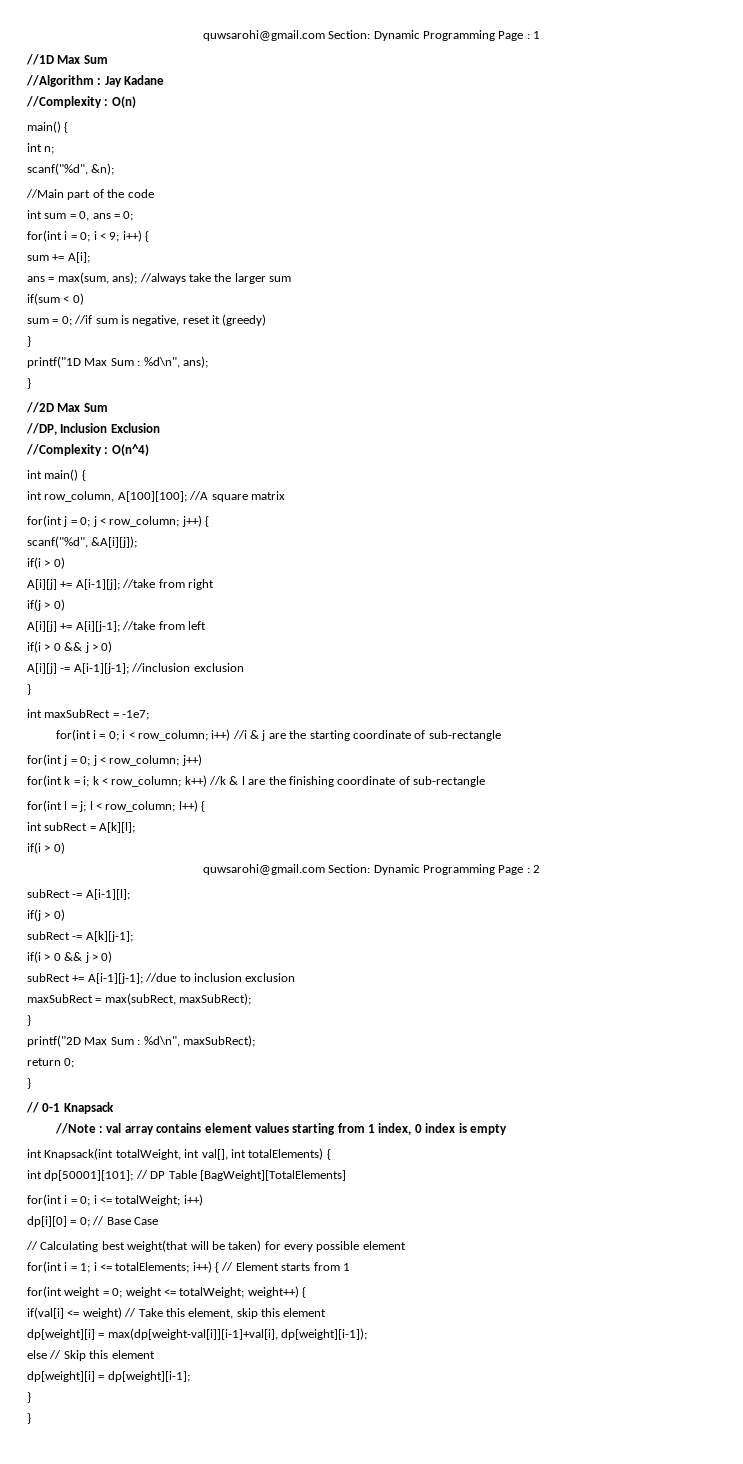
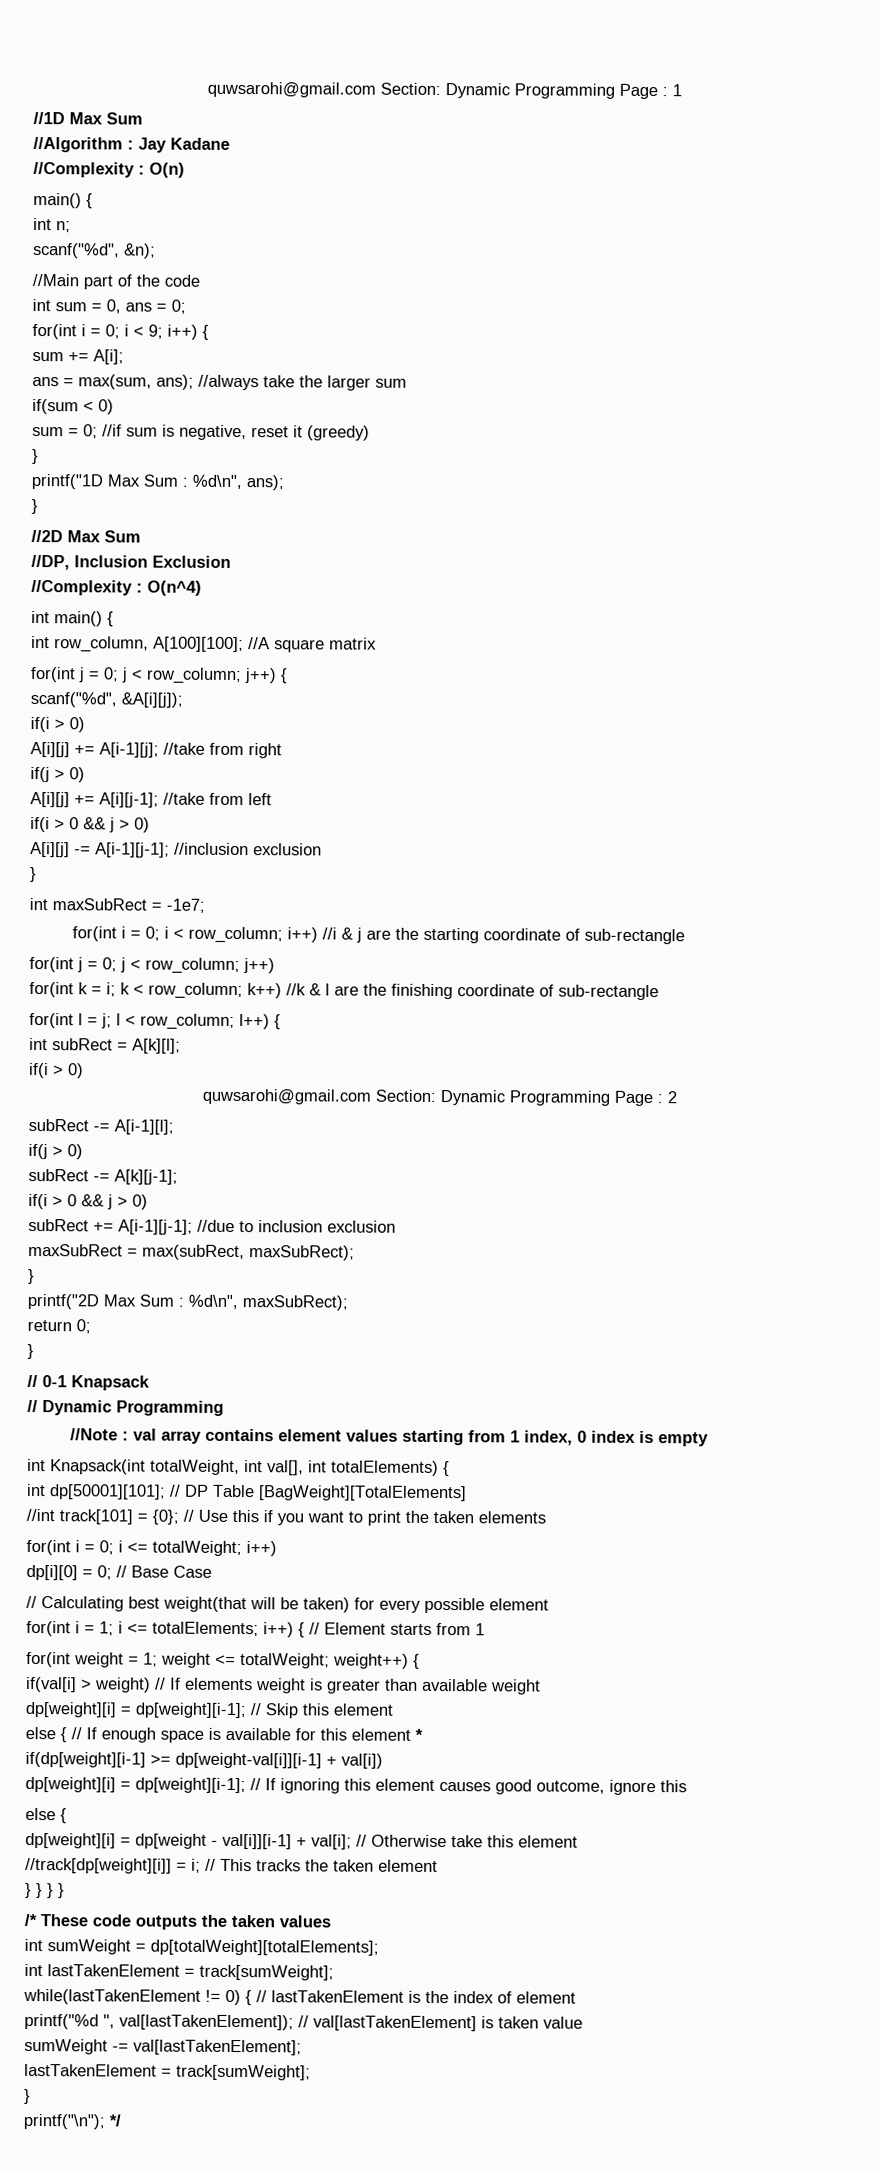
(114, 1108) none -> [27,1399,224,1416] // // Dynamic Programming
(346, 1175) none -> [26,1508,546,1526] // //int track[101] = {0}; // Use this if you want to print the taken elements
[112,1288,123,1298] 0; -> [143,1652,158,1667] 1;
[67,1310,80,1317] <= -> [81,1679,92,1690] >
[138,1308,327,1319] [27,1328,368,1340] [27,1350,47,1359] Take this element, skip this element // dp[weight][i] = max(dp[weight-val[i]][i-1]+val[i], dp[weight][i-1]); // else -> [170,1677,541,1695] [25,1701,246,1719] If elements weight is greater than available weight // dp[weight][i] = dp[weight][i-1];
[27,1371,190,1382] [27,1392,31,1403] [27,1413,31,1424] dp[weight][i] = dp[weight][i-1]; // } // } -> [25,1726,423,1743] [25,1751,383,1769] [25,1776,687,1796] [25,1807,67,1824] [25,1832,578,1850] [25,1857,438,1874] [25,1882,65,1899] [24,1913,331,1930] [24,1938,379,1956] [24,1963,334,1981] [23,1988,576,2006] [24,2013,583,2032] [24,2038,302,2056] [24,2063,311,2081] [24,2088,31,2105] [23,2113,121,2130] else { // If enough space is available for this element * // if(dp[weight][i-1] >= dp[weight-val[i]][i-1] + val[i]) // dp[weight][i] = dp[weight][i-1]; // If ignoring this element causes good outcome, ignore this // else { // dp[weight][i] = dp[weight - val[i]][i-1] + val[i]; // Otherwise take this element // //track[dp[weight][i]] = i; // This tracks the taken element // } } } } // /* These code outputs the taken values // int sumWeight = dp[totalWeight][totalElements]; // int lastTakenElement = track[sumWeight]; // while(lastTakenElement != 0) { // lastTakenElement is the index of element // printf("%d ", val[lastTakenElement]); // val[lastTakenElement] is taken value // sumWeight -= val[lastTakenElement]; // lastTakenElement = track[sumWeight]; // } // printf("\n"); */

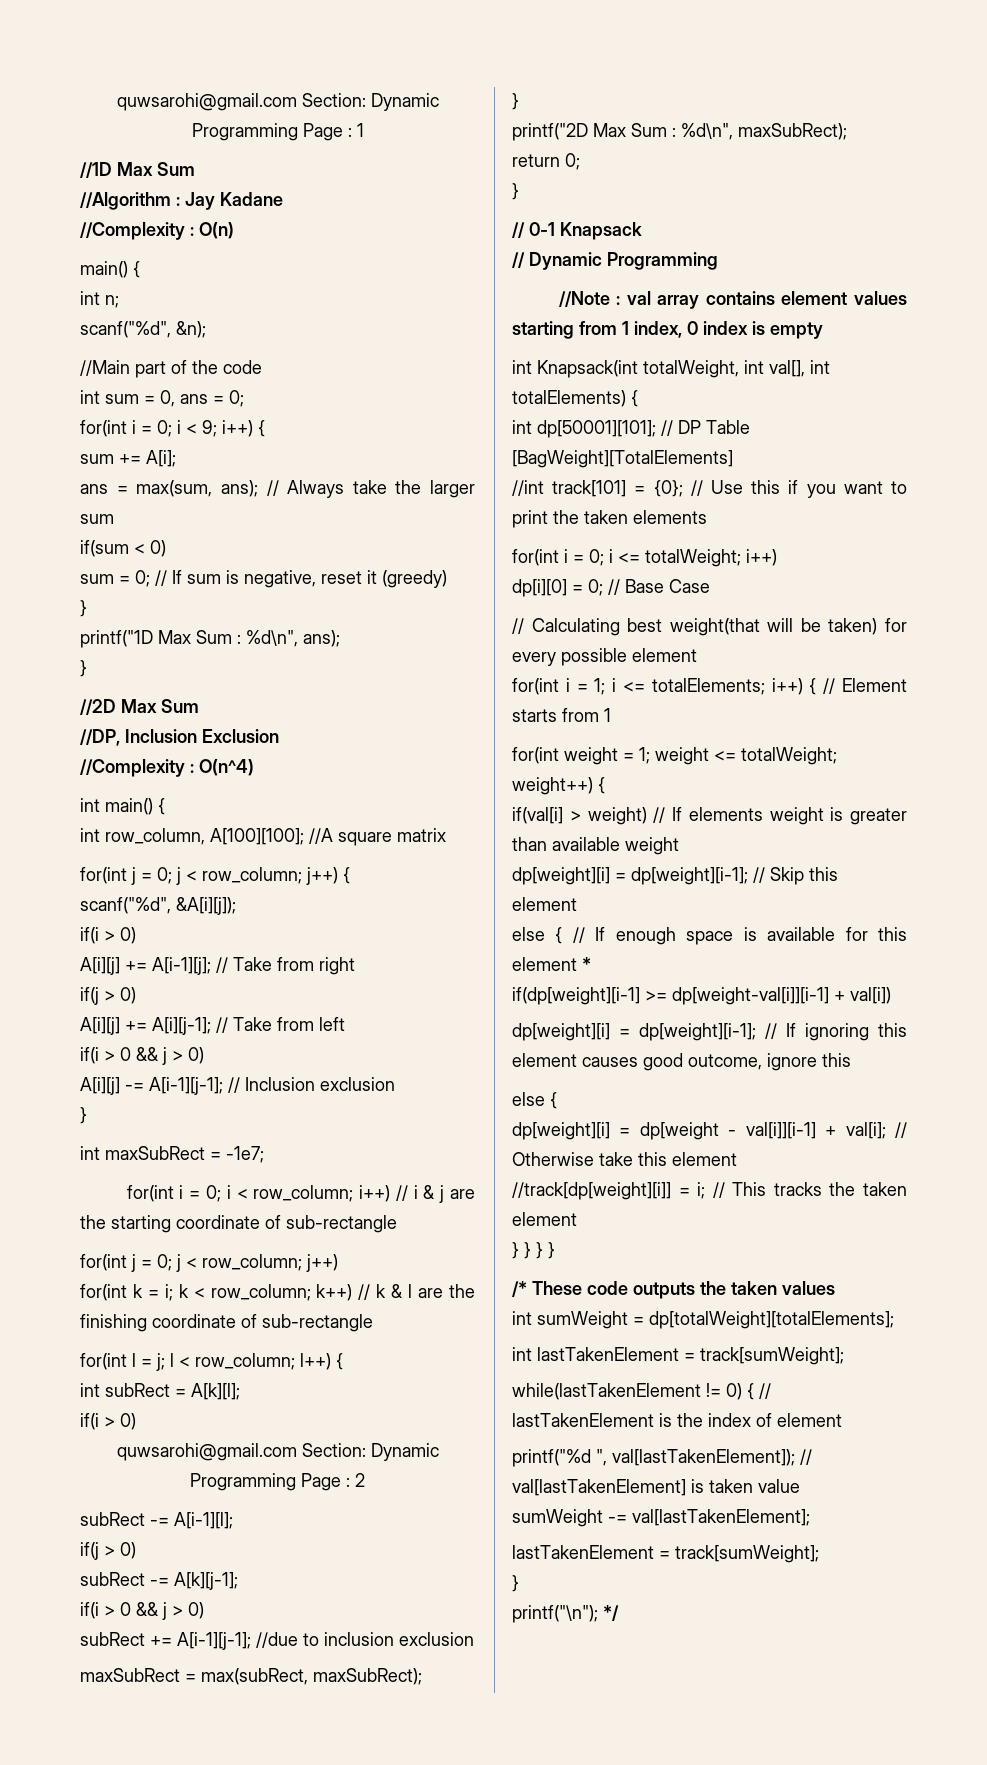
[198,374,259,391] //always -> [266,480,345,498] // Always
[102,424,122,437] //if -> [155,570,182,586] // If
[163,742,205,755] //take -> [216,957,272,973] // Take
[163,792,205,805] //take -> [216,1017,272,1033] // Take
[174,842,249,856] //inclusion -> [228,1077,315,1093] // Inclusion
[321,927,337,940] //i -> [395,1185,418,1201] // i
[286,983,306,996] //k -> [358,1284,387,1300] // k

